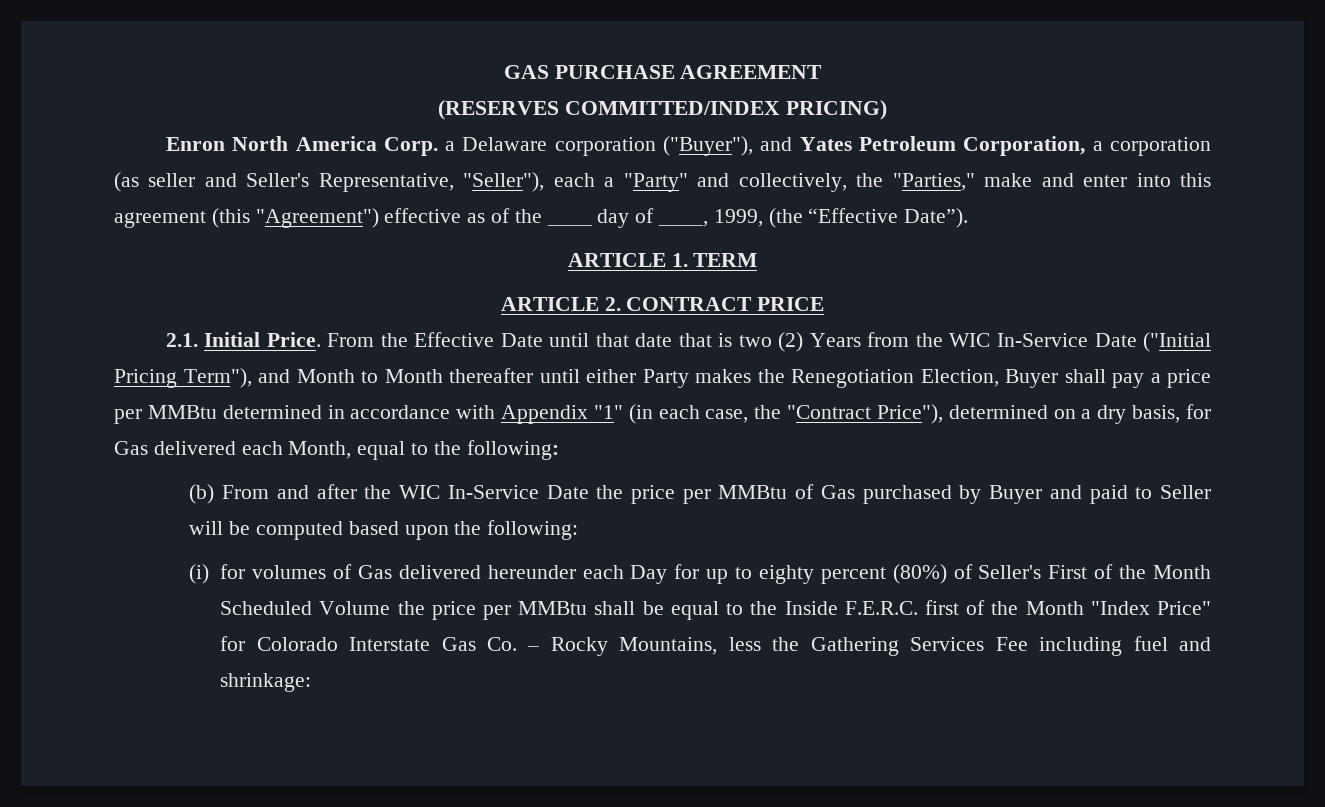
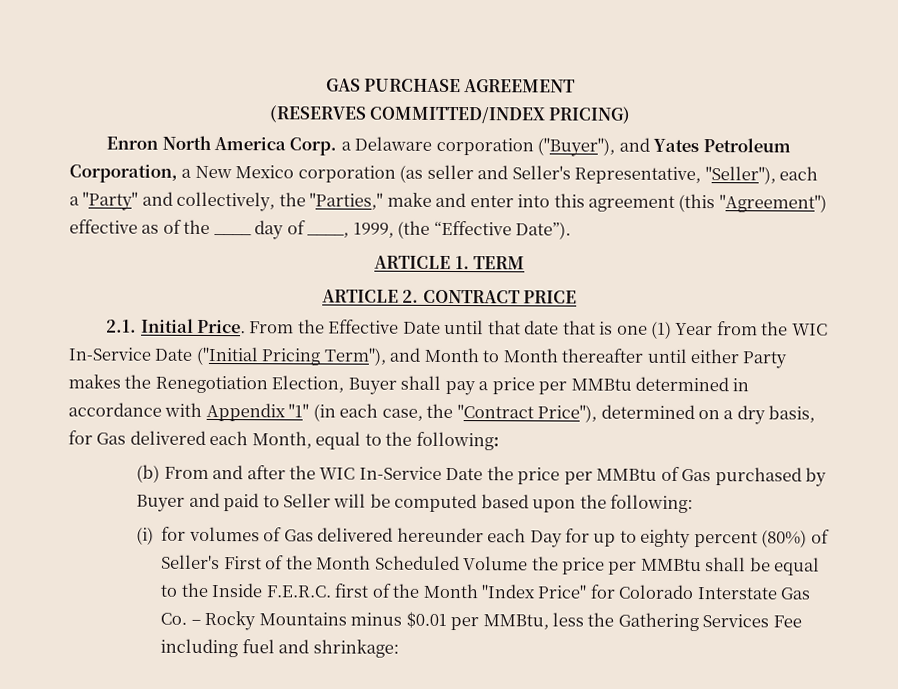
(1103, 146) none -> [194,165,295,179] New Mexico
[738,332,861,352] two (2) Years -> [616,320,714,339] one (1) Year
[619,637,718,655] Mountains, -> [258,611,549,631] Mountains minus $0.01 per MMBtu,

